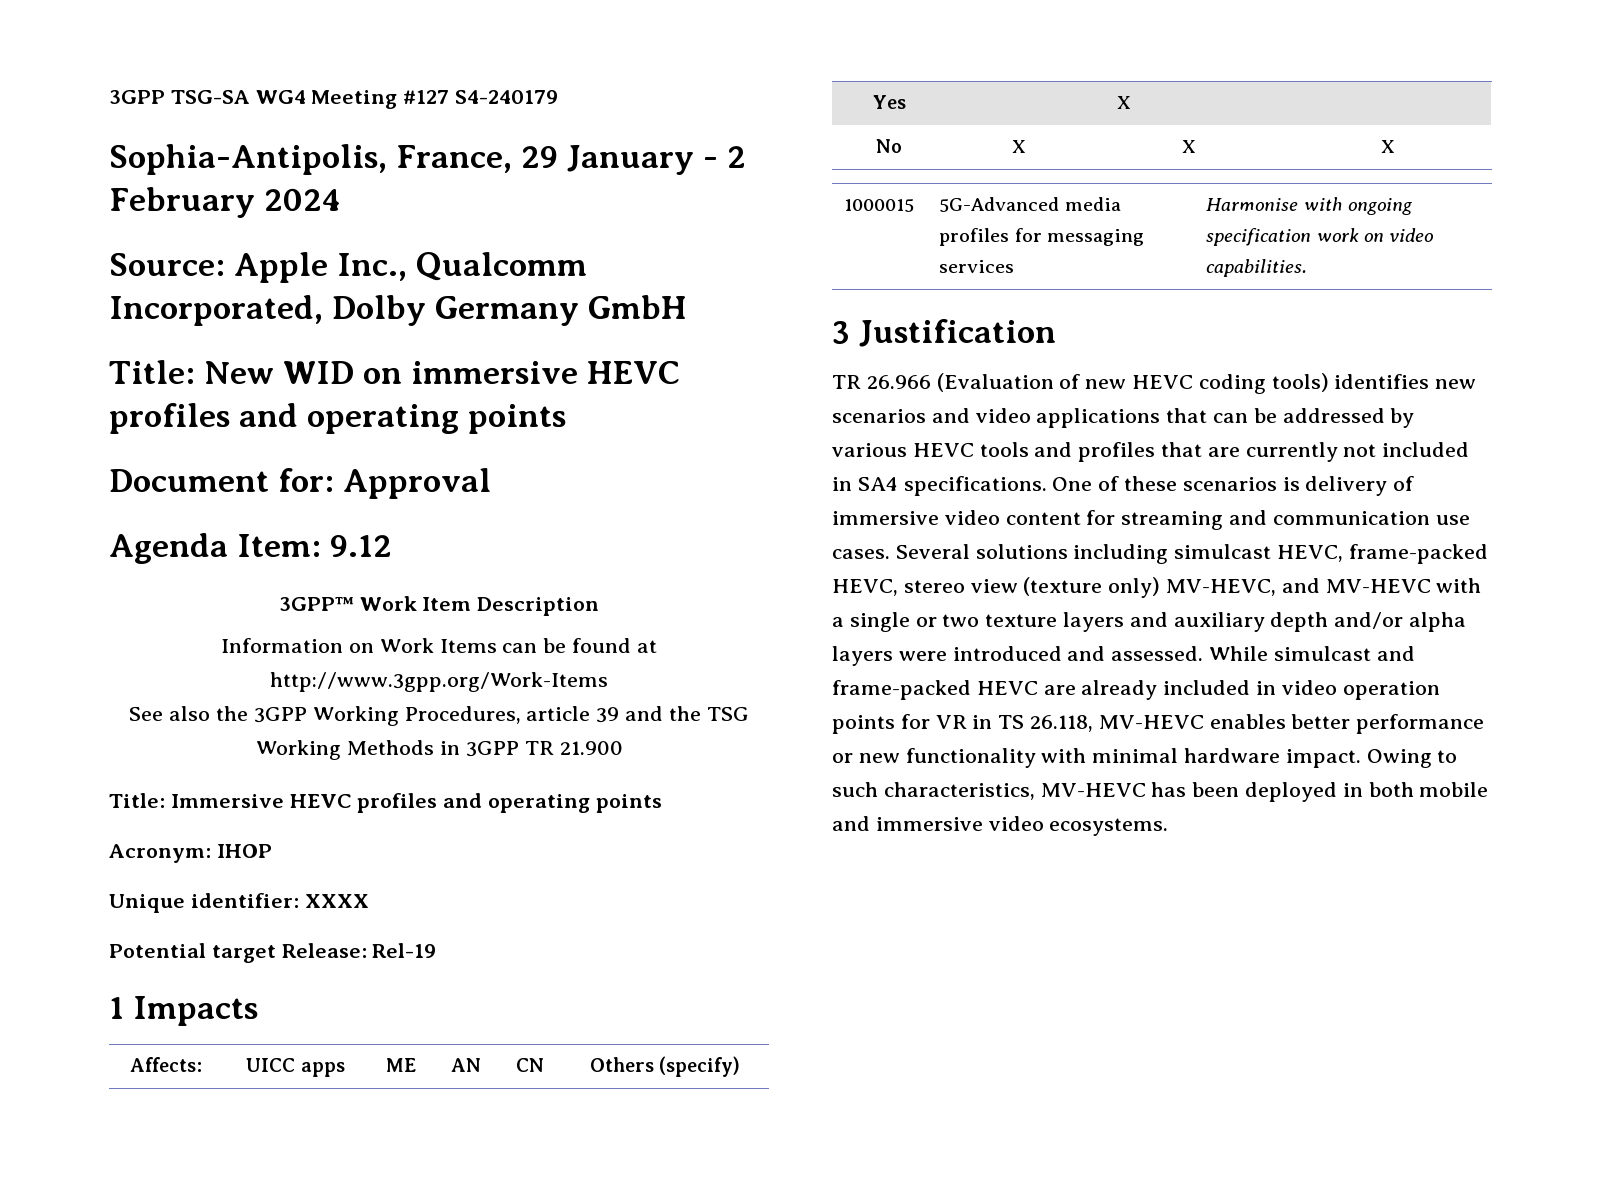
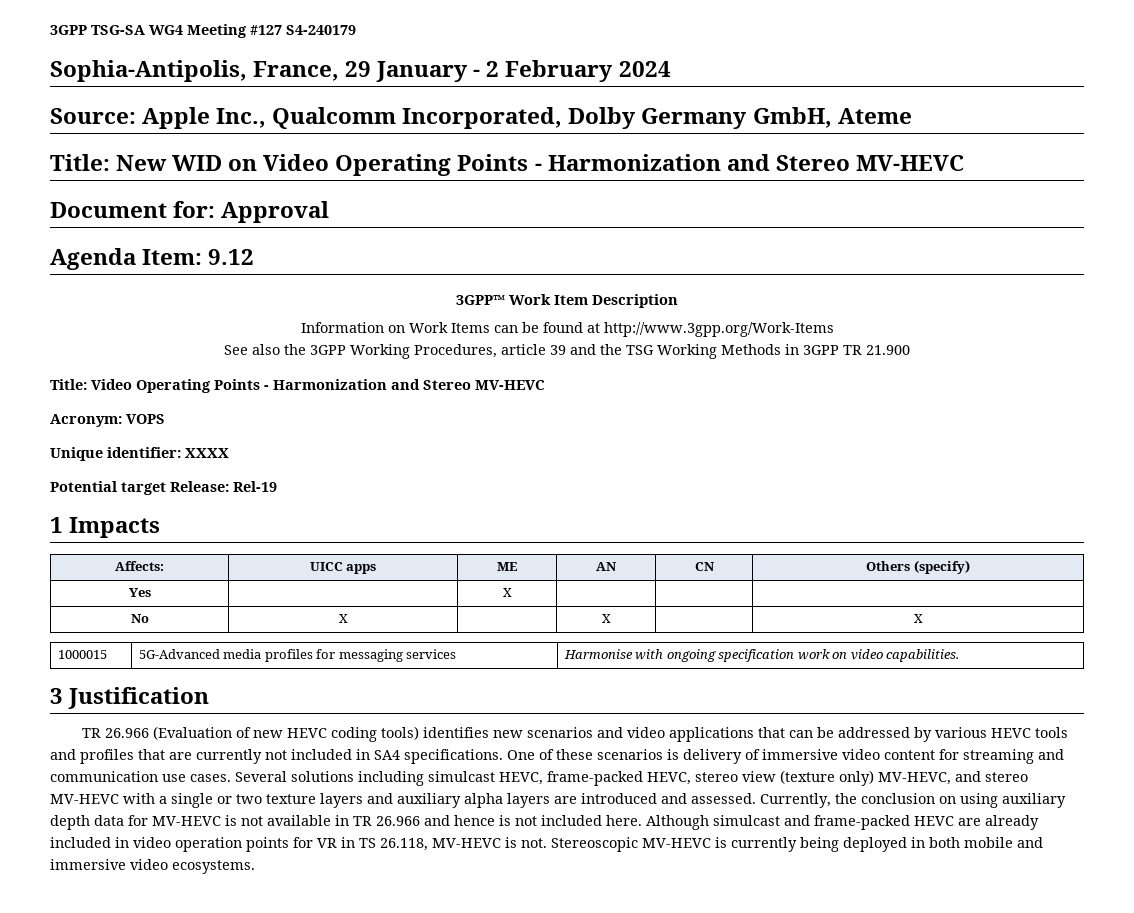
[588,295,688,319] GmbH -> [752,107,912,128] GmbH, Ateme
[411,361,681,384] [109,403,567,434] immersive HEVC profiles and operating points -> [263,154,964,176] Video Operating Points - Harmonization and Stereo MV-HEVC
[170,793,662,813] Immersive HEVC profiles and operating points -> [91,379,545,393] Video Operating Points - Harmonization and Stereo MV-HEVC
[216,844,272,858] IHOP -> [126,414,165,424] VOPS
(1320, 585) none -> [985,772,1028,782] stereo
[1270,612,1404,632] depth and/or -> (461, 800) none
[898,651,947,661] were -> [554,796,577,804] are
[1209,646,1269,661] While -> [760,793,1066,808] [50,815,709,830] Currently, the conclusion on using auxiliary depth data for MV-HEVC is not available in TR 26.966 and hence is not included here. Although
[1209,714,1485,734] [832,748,1458,768] [832,782,1240,800] enables better performance or new functionality with minimal hardware impact. Owing to such characteristics, MV-HEVC has been -> [505,837,839,852] is not. Stereoscopic MV-HEVC is currently being

